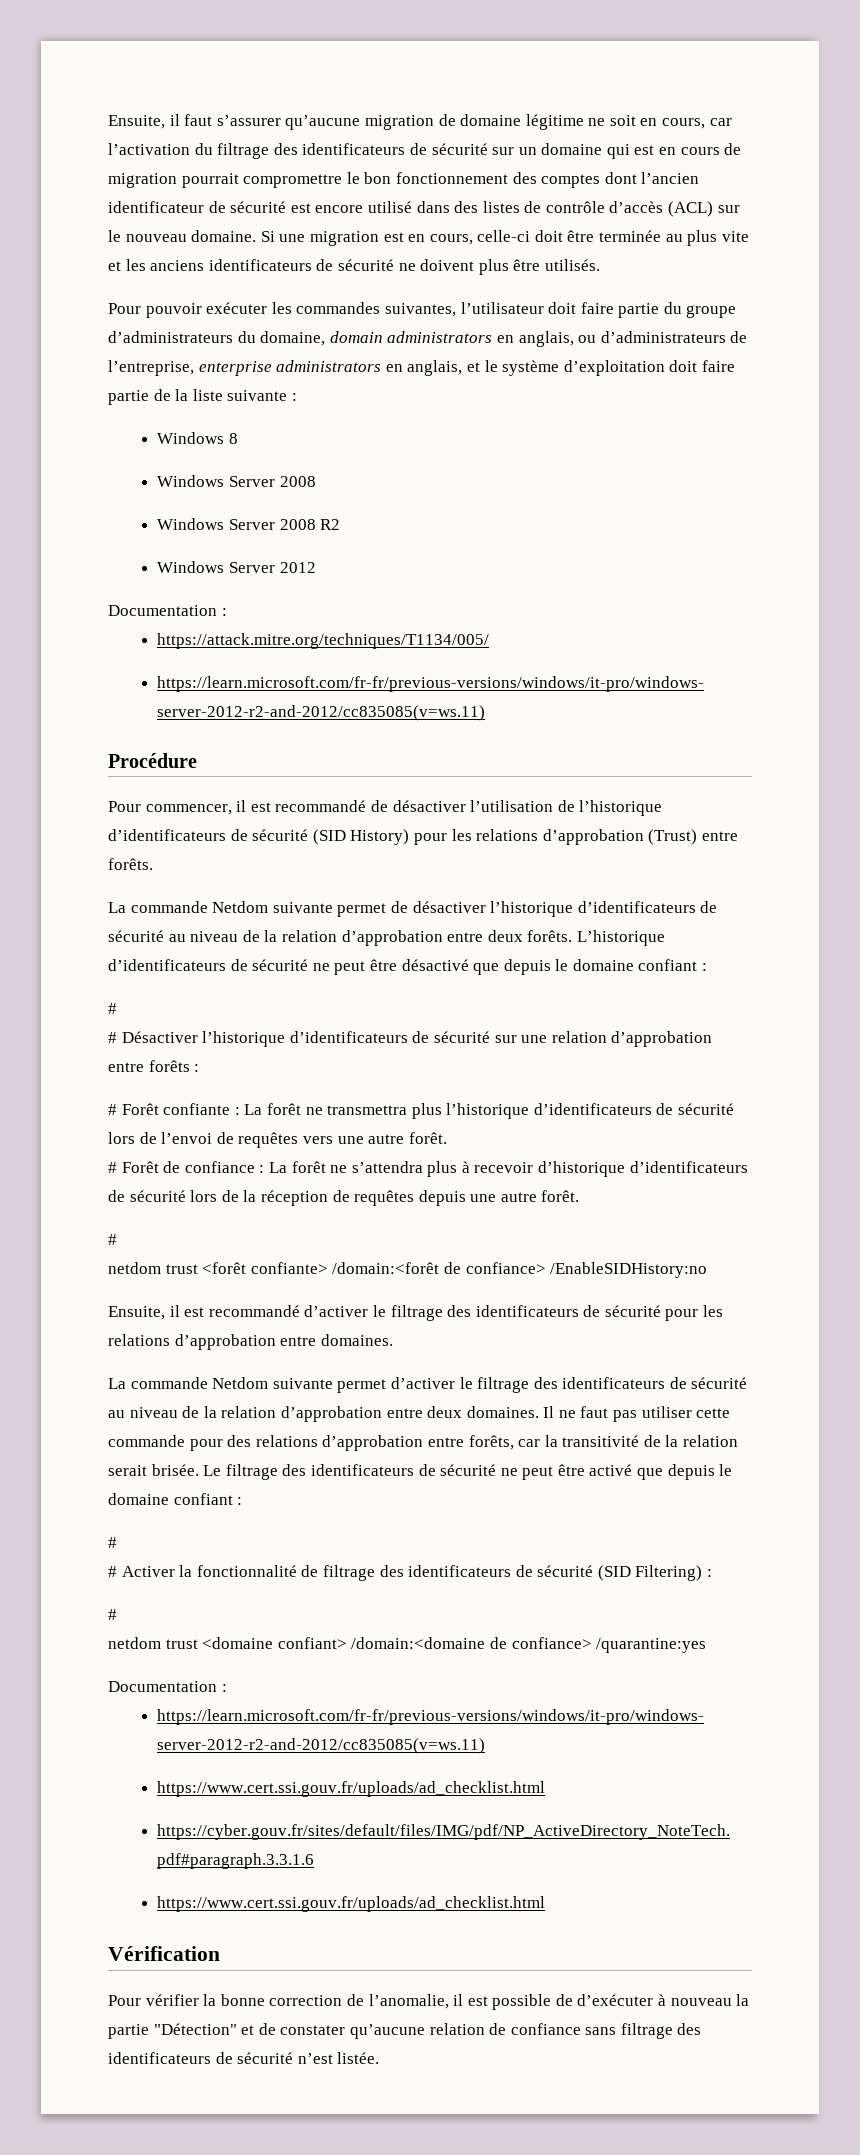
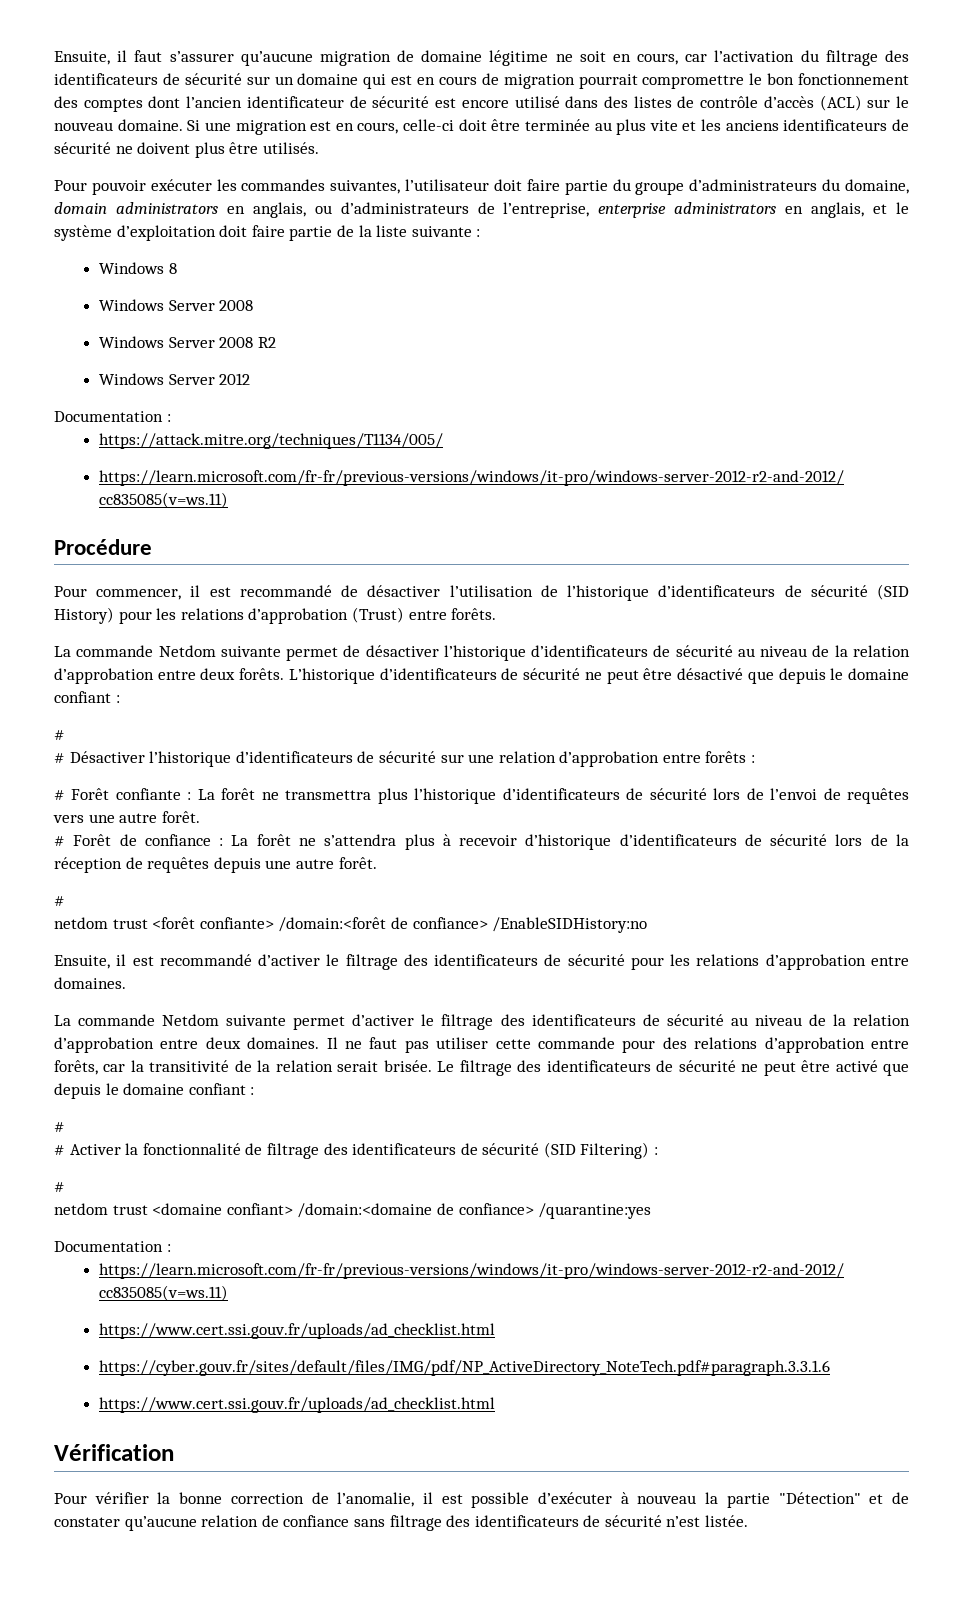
[555,1994,573,2006] de -> (530, 1500) none

